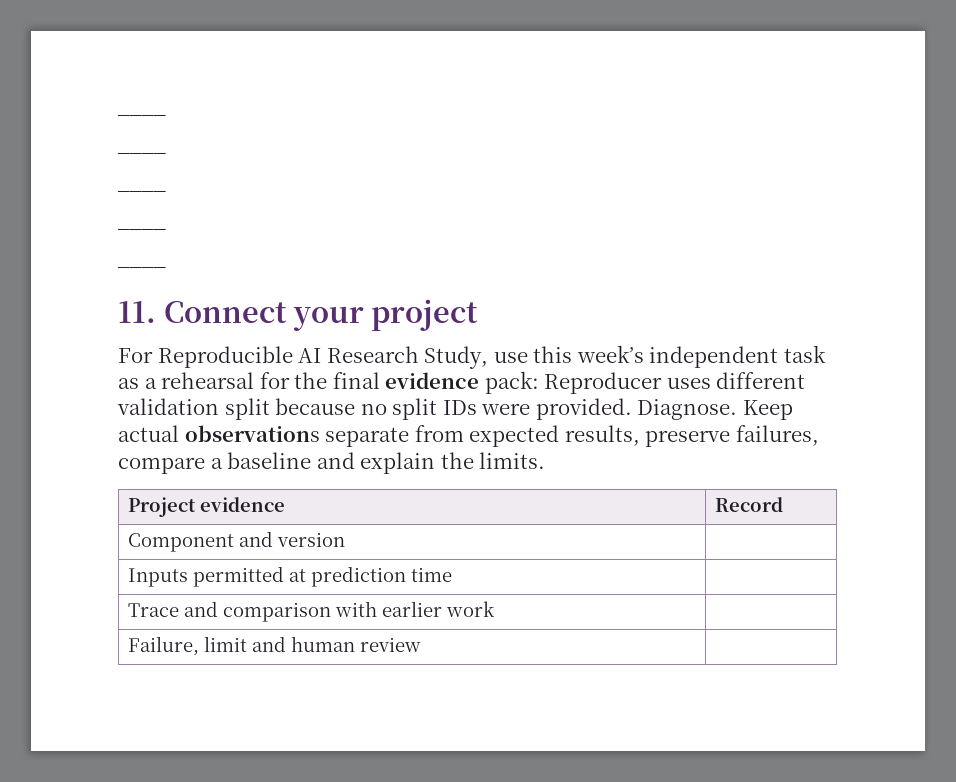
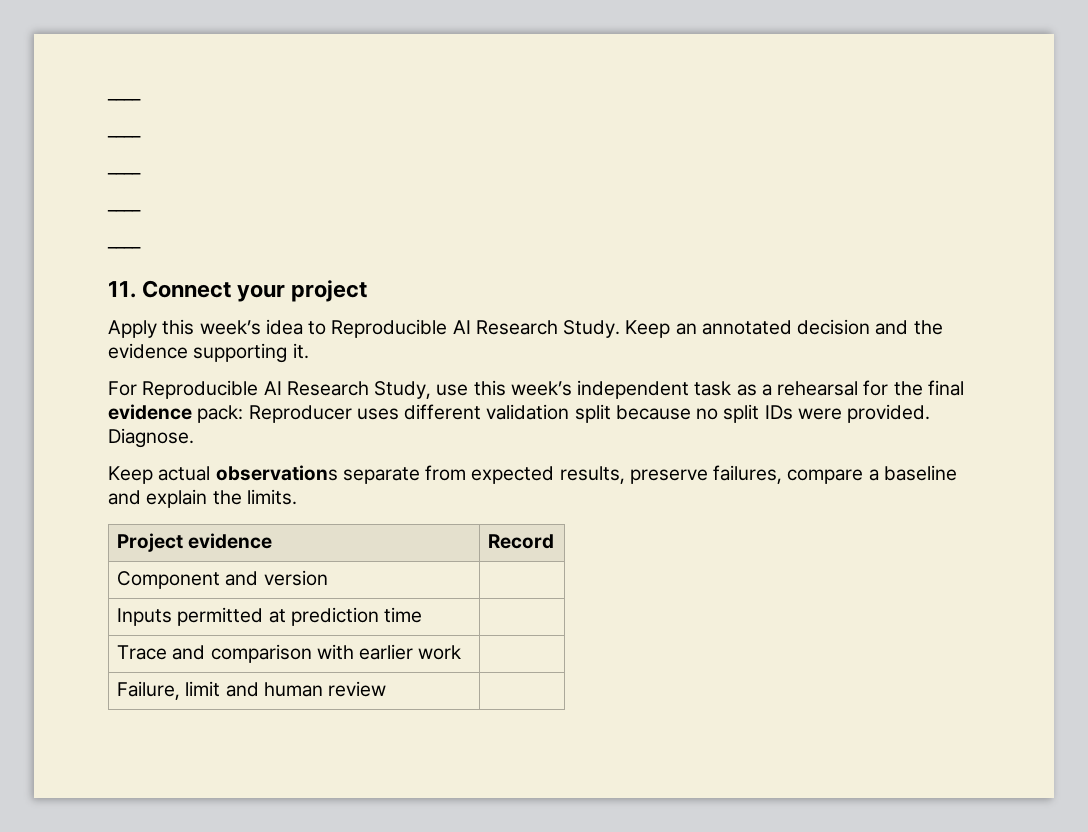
(479, 315) none -> [108,319,943,338] [108,343,309,363] // Apply this week’s idea to Reproducible AI Research Study. Keep an annotated decision and the evidence supporting it.
(738, 409) none -> (194, 438) //

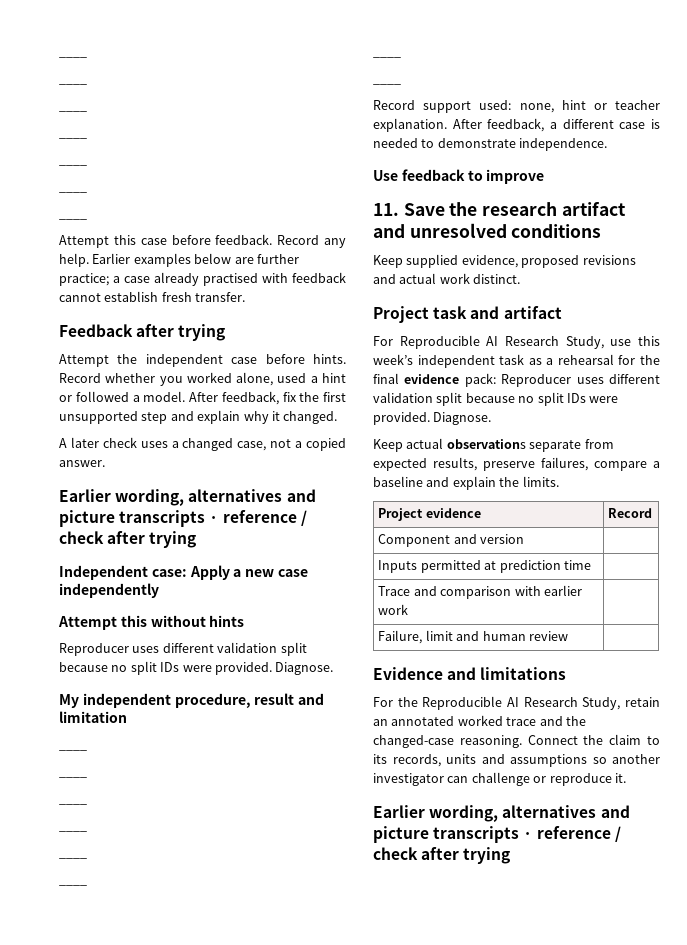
[107,99,141,101] [107,136,141,138] [107,173,141,175] [107,210,141,212] [107,247,141,249] [108,280,368,302] [108,319,943,338] [108,343,309,363] ____ // ____ // ____ // ____ // ____ // 11. Connect your project // Apply this week’s idea to Reproducible AI Research Study. Keep an annotated decision and the evidence supporting it. -> [59,56,87,58] [59,83,87,85] [59,110,87,112] [59,137,87,139] [59,164,87,166] [59,191,87,193] [59,218,87,220] [59,234,346,248] [59,253,299,267] [59,272,346,286] [59,291,246,302] [59,324,226,341] [59,354,346,367] [59,372,346,386] [59,391,346,405] [59,410,338,424] [59,437,346,451] [59,460,105,467] [59,489,316,506] [59,510,307,527] [59,531,197,548] [59,565,308,580] [59,583,159,598] [58,615,245,630] [59,642,307,656] [59,661,334,675] [59,693,325,708] [59,711,127,723] [59,749,87,751] [59,776,87,778] [59,803,87,805] [59,830,87,832] [59,857,87,859] [59,884,87,886] [373,56,401,58] [373,83,401,85] [373,100,660,113] [373,118,660,132] [373,138,608,151] [373,169,545,184] [373,201,626,216] [373,223,602,238] [373,254,636,268] [373,273,521,284] [373,306,562,323] ____ // ____ // ____ // ____ // ____ // ____ // ____ // Attempt this case before feedback. Record any help. Earlier examples below are further practice; a case already practised with feedback cannot establish fresh transfer. // Feedback after trying // Attempt the independent case before hints. Record whether you worked alone, used a hint or followed a model. After feedback, fix the first unsupported step and explain why it changed. // A later check uses a changed case, not a copied answer. // Earlier wording, alternatives and picture transcripts · reference / check after trying // Independent case: Apply a new case independently // Attempt this without hints // Reproducer uses different validation split because no split IDs were provided. Diagnose. // My independent procedure, result and limitation // ____ // ____ // ____ // ____ // ____ // ____ // ____ // ____ // Record support used: none, hint or teacher explanation. After feedback, a different case is needed to demonstrate independence. // Use feedback to improve // 11. Save the research artifact and unresolved conditions // Keep supplied evidence, proposed revisions and actual work distinct. // Project task and artifact
(387, 689) none -> [373,667,567,680] [373,696,660,710] [373,715,586,726] [373,734,660,748] [373,754,660,767] [373,772,626,786] [373,805,630,822] [373,826,621,843] [373,847,511,864] // Evidence and limitations // For the Reproducible AI Research Study, retain an annotated worked trace and the changed-case reasoning. Connect the claim to its records, units and assumptions so another investigator can challenge or reproduce it. // Earlier wording, alternatives and picture transcripts · reference / check after trying

